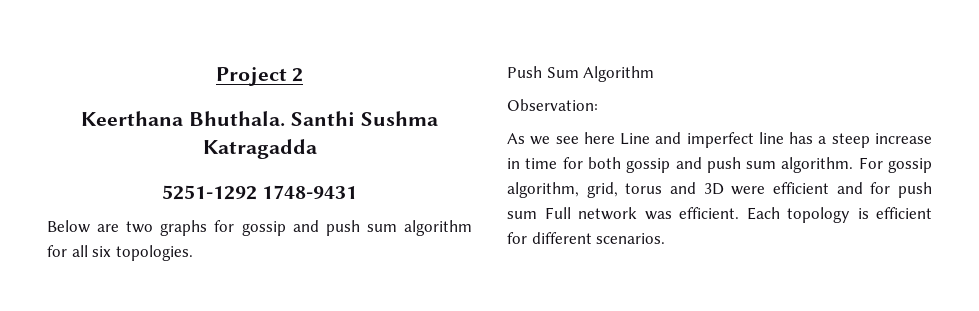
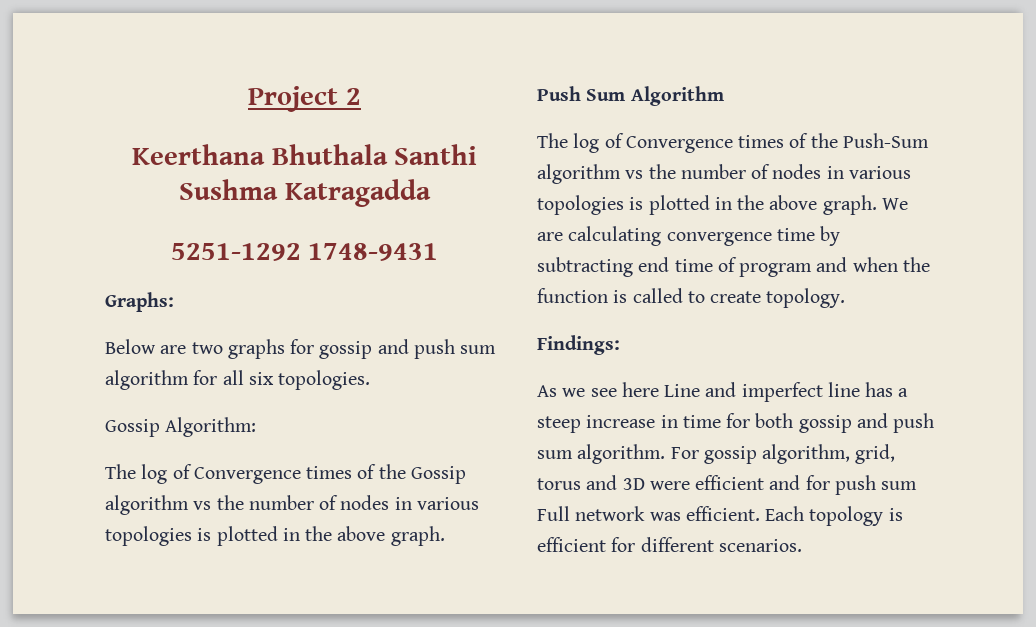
[189,111,286,127] Bhuthala. -> [271,144,388,165] Bhuthala
(358, 192) none -> [105,292,174,312] // Graphs:
[507,66,655,82] [507,99,598,111] Push Sum Algorithm // Observation: -> [105,417,257,437] [105,464,466,484] [105,495,479,515] [105,526,445,546] [537,86,724,106] [537,133,929,153] [537,164,911,184] [537,195,908,215] [537,226,841,246] [537,257,930,277] [537,288,846,308] [537,335,620,355] Gossip Algorithm: // The log of Convergence times of the Gossip algorithm vs the number of nodes in various topologies is plotted in the above graph. // Push Sum Algorithm // The log of Convergence times of the Push-Sum algorithm vs the number of nodes in various topologies is plotted in the above graph. We are calculating convergence time by subtracting end time of program and when the function is called to create topology. // Findings:

